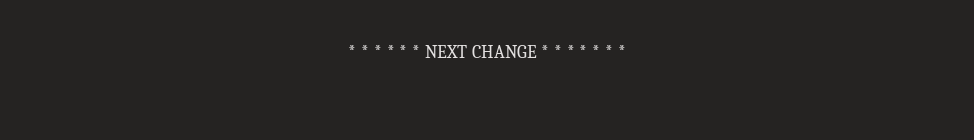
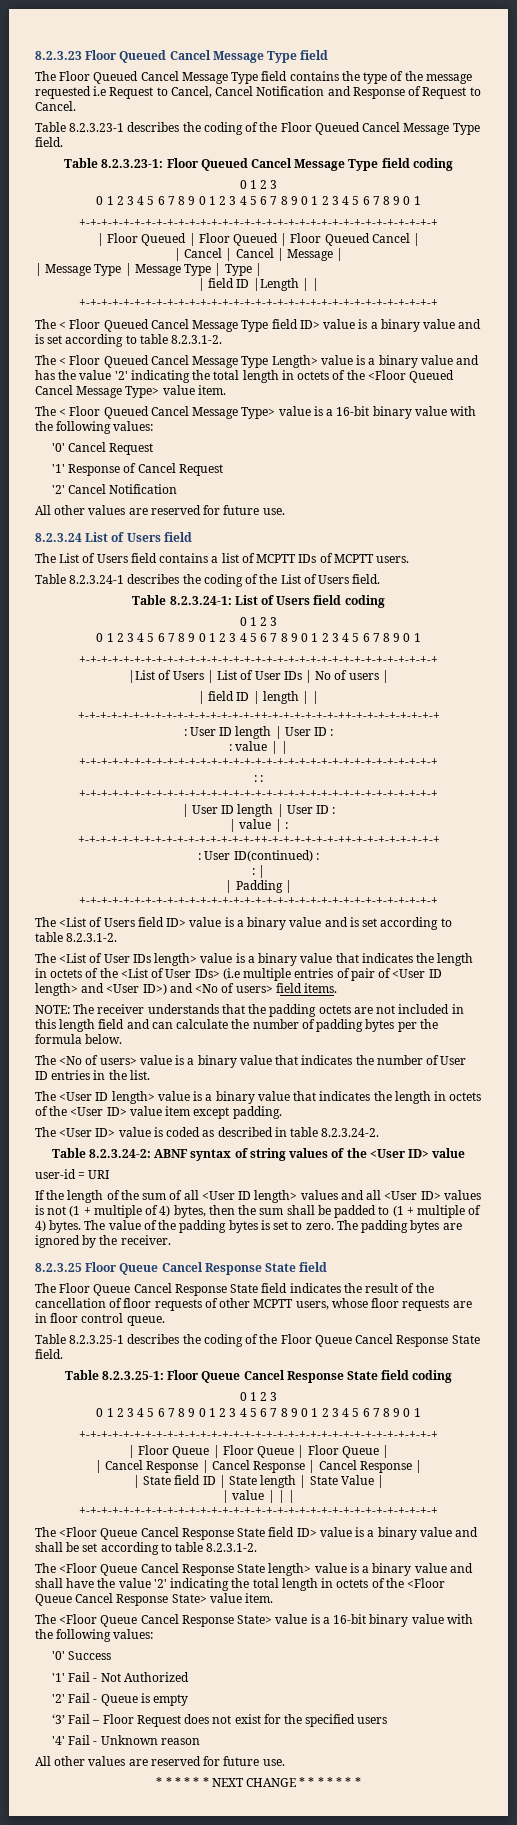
(348, 51) none -> [35,50,329,63] [35,71,472,84] [35,86,481,99] [35,101,76,111] [35,122,480,135] [35,137,63,147] [64,158,453,171] [239,180,278,189] [96,196,421,205] [79,219,438,227] [96,233,421,246] [173,248,344,261] [35,263,262,276] [197,278,320,291] [79,299,438,307] [35,319,482,332] [35,334,223,347] [35,355,480,368] [35,370,455,383] [35,385,226,398] [35,406,477,419] [35,421,154,434] [51,442,154,455] [51,463,223,476] [51,484,178,494] [35,505,285,515] [35,532,192,542] [35,553,410,563] [35,574,381,587] [132,595,385,608] [239,617,278,626] [96,633,421,642] [79,656,438,664] [128,670,389,683] [197,691,320,704] [77,712,440,720] [183,726,334,739] [229,741,288,754] [79,758,438,766] [253,775,264,782] [79,790,438,798] [181,804,336,817] [229,819,288,832] [77,836,440,844] [198,850,319,862] [251,865,266,878] [225,880,292,893] [79,897,438,905] [35,917,452,930] [35,932,118,942] [35,953,474,966] [35,968,442,981] [35,983,338,996] [35,1004,464,1017] [35,1019,438,1032] [35,1034,123,1044] [35,1055,467,1068] [35,1070,150,1080] [35,1091,482,1104] [35,1106,282,1119] [35,1127,380,1137] [51,1148,466,1161] [35,1169,110,1179] [35,1190,481,1203] [35,1205,482,1218] [35,1220,462,1233] [35,1235,171,1248] [35,1262,328,1275] [35,1283,434,1296] [35,1298,472,1311] [35,1313,165,1326] [35,1334,480,1347] [35,1349,63,1359] [64,1370,453,1383] [239,1392,278,1401] [96,1408,421,1417] [79,1431,438,1439] [127,1445,390,1458] [94,1460,423,1473] [132,1475,385,1488] [222,1490,295,1503] [79,1507,438,1515] [35,1527,479,1540] [35,1542,258,1555] [35,1563,473,1576] [35,1578,446,1591] [35,1593,274,1606] [35,1614,473,1627] [35,1629,154,1642] [51,1651,112,1660] [51,1672,189,1682] [51,1693,189,1706] [51,1714,388,1727] [51,1735,200,1745] [35,1756,285,1766] 8.2.3.23 Floor Queued Cancel Message Type field // The Floor Queued Cancel Message Type field contains the type of the message requested i.e Request to Cancel, Cancel Notification and Response of Request to Cancel. // Table 8.2.3.23-1 describes the coding of the Floor Queued Cancel Message Type field. // Table 8.2.3.23-1: Floor Queued Cancel Message Type field coding // 0 1 2 3 // 0 1 2 3 4 5 6 7 8 9 0 1 2 3 4 5 6 7 8 9 0 1 2 3 4 5 6 7 8 9 0 1 // +-+-+-+-+-+-+-+-+-+-+-+-+-+-+-+-+-+-+-+-+-+-+-+-+-+-+-+-+-+-+-+-+ // | Floor Queued | Floor Queued | Floor Queued Cancel | // | Cancel | Cancel | Message | // | Message Type | Message Type | Type | // | field ID |Length | | // +-+-+-+-+-+-+-+-+-+-+-+-+-+-+-+-+-+-+-+-+-+-+-+-+-+-+-+-+-+-+-+-+ // The < Floor Queued Cancel Message Type field ID> value is a binary value and is set according to table 8.2.3.1-2. // The < Floor Queued Cancel Message Type Length> value is a binary value and has the value '2' indicating the total length in octets of the <Floor Queued Cancel Message Type> value item. // The < Floor Queued Cancel Message Type> value is a 16-bit binary value with the following values: // '0' Cancel Request // '1' Response of Cancel Request // '2' Cancel Notification // All other values are reserved for future use. // 8.2.3.24 List of Users field // The List of Users field contains a list of MCPTT IDs of MCPTT users. // Table 8.2.3.24-1 describes the coding of the List of Users field. // Table 8.2.3.24-1: List of Users field coding // 0 1 2 3 // 0 1 2 3 4 5 6 7 8 9 0 1 2 3 4 5 6 7 8 9 0 1 2 3 4 5 6 7 8 9 0 1 // +-+-+-+-+-+-+-+-+-+-+-+-+-+-+-+-+-+-+-+-+-+-+-+-+-+-+-+-+-+-+-+-+ // |List of Users | List of User IDs | No of users | // | field ID | length | | // +-+-+-+-+-+-+-+-+-+-+-+-+-+-+-+-++-+-+-+-+-+-+-++-+-+-+-+-+-+-+-+ // : User ID length | User ID : // : value | | // +-+-+-+-+-+-+-+-+-+-+-+-+-+-+-+-+-+-+-+-+-+-+-+-+-+-+-+-+-+-+-+-+ // : : // +-+-+-+-+-+-+-+-+-+-+-+-+-+-+-+-+-+-+-+-+-+-+-+-+-+-+-+-+-+-+-+-+ // | User ID length | User ID : // | value | : // +-+-+-+-+-+-+-+-+-+-+-+-+-+-+-+-++-+-+-+-+-+-+-++-+-+-+-+-+-+-+-+ // : User ID(continued) : // : | // | Padding | // +-+-+-+-+-+-+-+-+-+-+-+-+-+-+-+-+-+-+-+-+-+-+-+-+-+-+-+-+-+-+-+-+ // The <List of Users field ID> value is a binary value and is set according to table 8.2.3.1-2. // The <List of User IDs length> value is a binary value that indicates the length in octets of the <List of User IDs> (i.e multiple entries of pair of <User ID length> and <User ID>) and <No of users> field items. // NOTE: The receiver understands that the padding octets are not included in this length field and can calculate the number of padding bytes per the formula below. // The <No of users> value is a binary value that indicates the number of User ID entries in the list. // The <User ID length> value is a binary value that indicates the length in octets of the <User ID> value item except padding. // The <User ID> value is coded as described in table 8.2.3.24-2. // Table 8.2.3.24-2: ABNF syntax of string values of the <User ID> value // user-id = URI // If the length of the sum of all <User ID length> values and all <User ID> values is not (1 + multiple of 4) bytes, then the sum shall be padded to (1 + multiple of 4) bytes. The value of the padding bytes is set to zero. The padding bytes are ignored by the receiver. // 8.2.3.25 Floor Queue Cancel Response State field // The Floor Queue Cancel Response State field indicates the result of the cancellation of floor requests of other MCPTT users, whose floor requests are in floor control queue. // Table 8.2.3.25-1 describes the coding of the Floor Queue Cancel Response State field. // Table 8.2.3.25-1: Floor Queue Cancel Response State field coding // 0 1 2 3 // 0 1 2 3 4 5 6 7 8 9 0 1 2 3 4 5 6 7 8 9 0 1 2 3 4 5 6 7 8 9 0 1 // +-+-+-+-+-+-+-+-+-+-+-+-+-+-+-+-+-+-+-+-+-+-+-+-+-+-+-+-+-+-+-+-+ // | Floor Queue | Floor Queue | Floor Queue | // | Cancel Response | Cancel Response | Cancel Response | // | State field ID | State length | State Value | // | value | | | // +-+-+-+-+-+-+-+-+-+-+-+-+-+-+-+-+-+-+-+-+-+-+-+-+-+-+-+-+-+-+-+-+ // The <Floor Queue Cancel Response State field ID> value is a binary value and shall be set according to table 8.2.3.1-2. // The <Floor Queue Cancel Response State length> value is a binary value and shall have the value '2' indicating the total length in octets of the <Floor Queue Cancel Response State> value item. // The <Floor Queue Cancel Response State> value is a 16-bit binary value with the following values: // '0' Success // '1' Fail - Not Authorized // '2' Fail - Queue is empty // ‘3’ Fail – Floor Request does not exist for the specified users // '4' Fail - Unknown reason // All other values are reserved for future use. //

